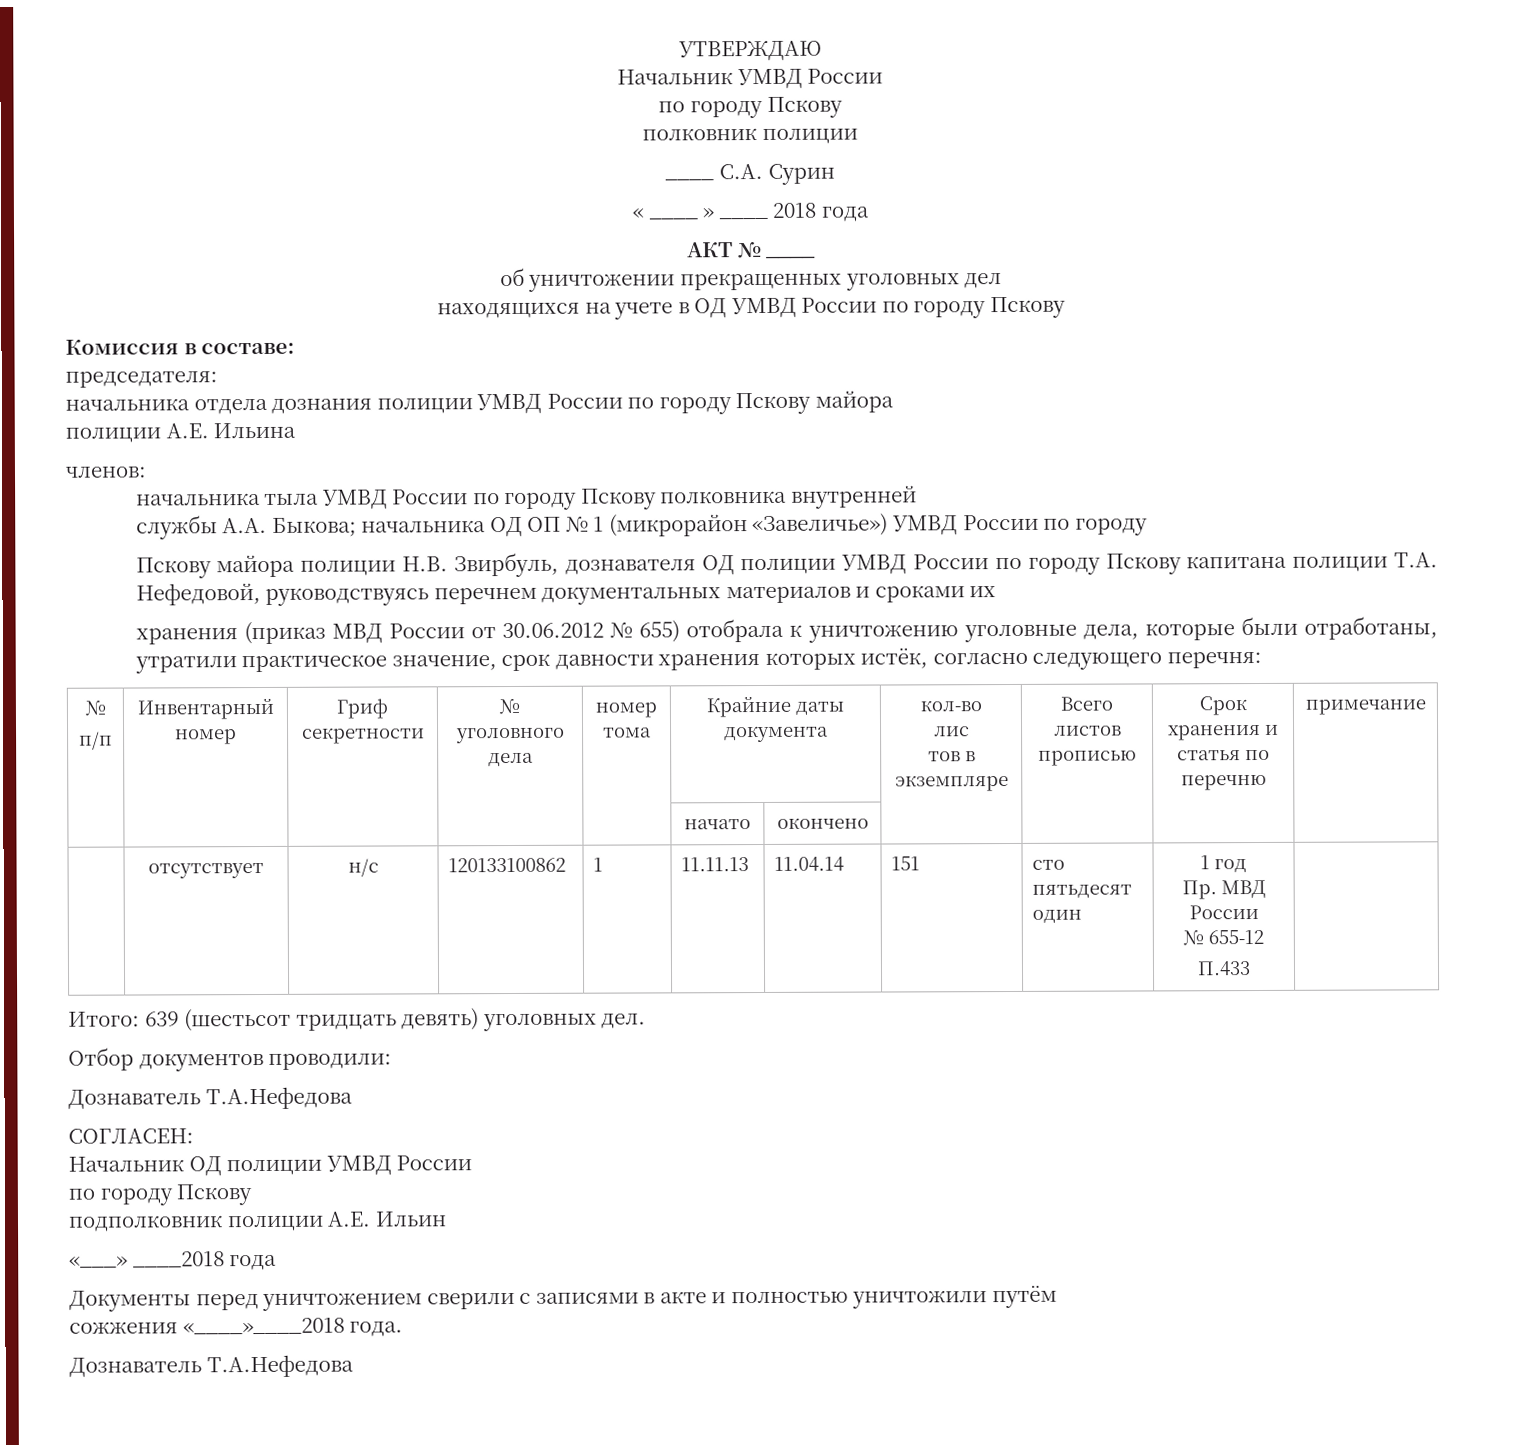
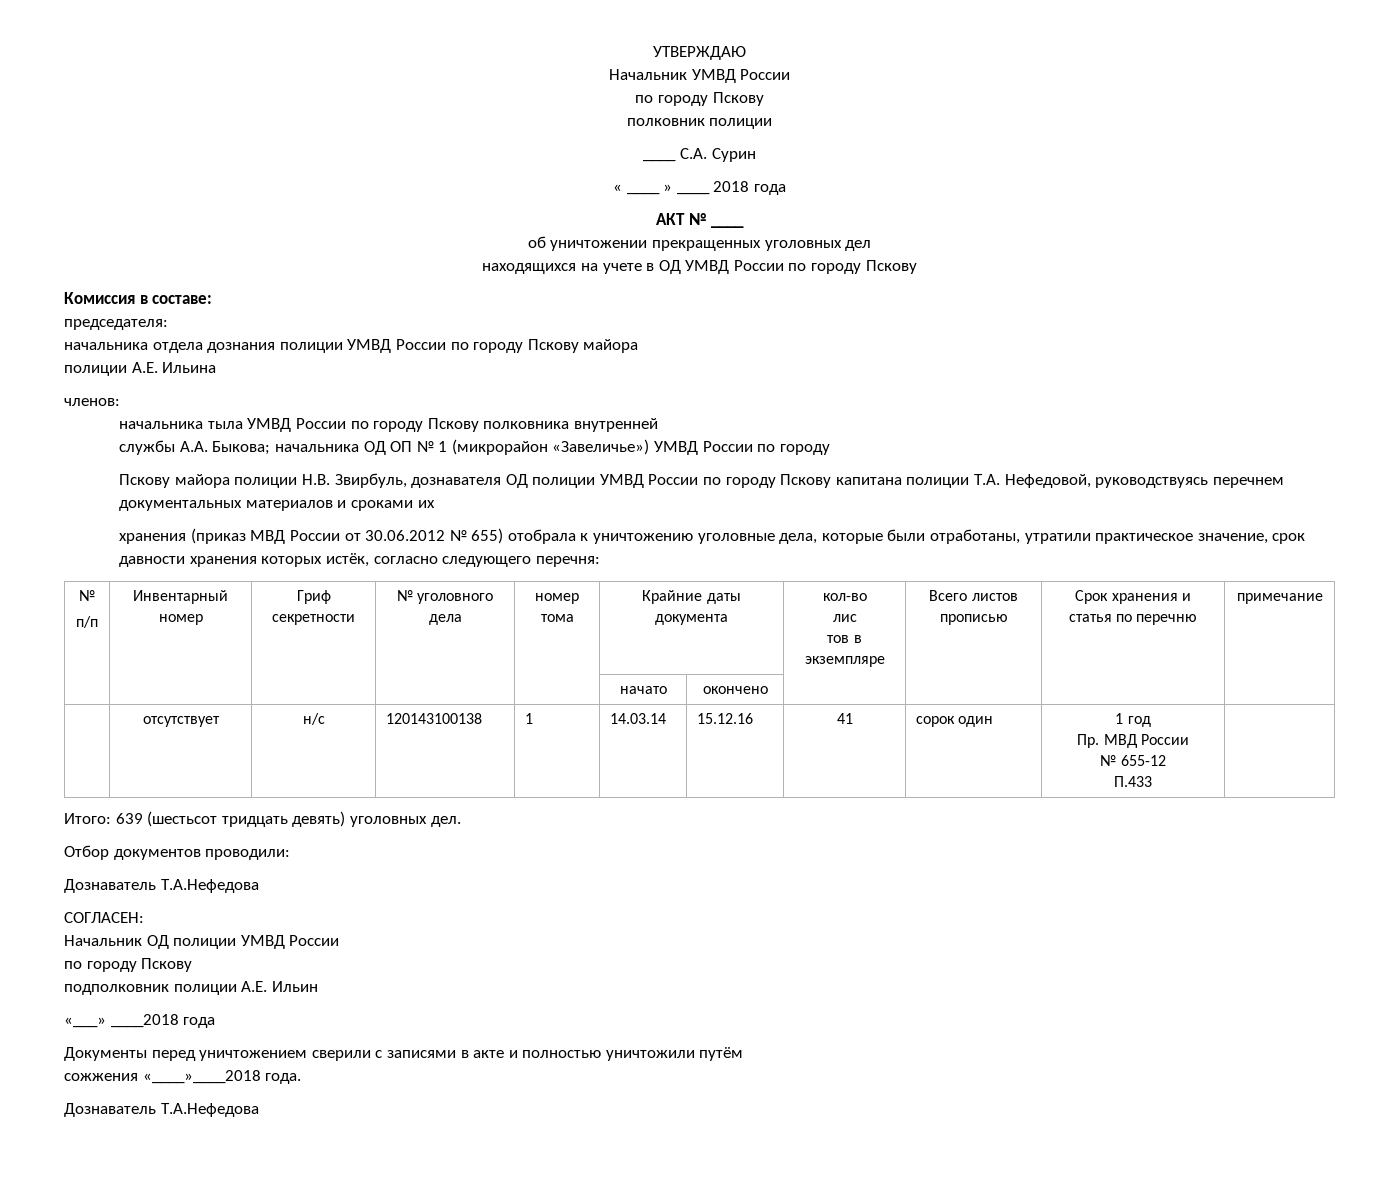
[448,857,567,873] [593,857,604,872] [681,857,750,872] [774,856,845,871] [891,856,921,871] [1032,859,1066,870] [1032,884,1133,899] 120133100862 | 1 | 11.11.13 | 11.04.14 | 151 | сто пятьдесят -> [386,713,483,724] [525,713,534,724] [610,713,667,724] [697,713,754,724] [836,713,853,724] [916,716,956,727] 120143100138 | 1 | 14.03.14 | 15.12.16 | 41 | сорок

